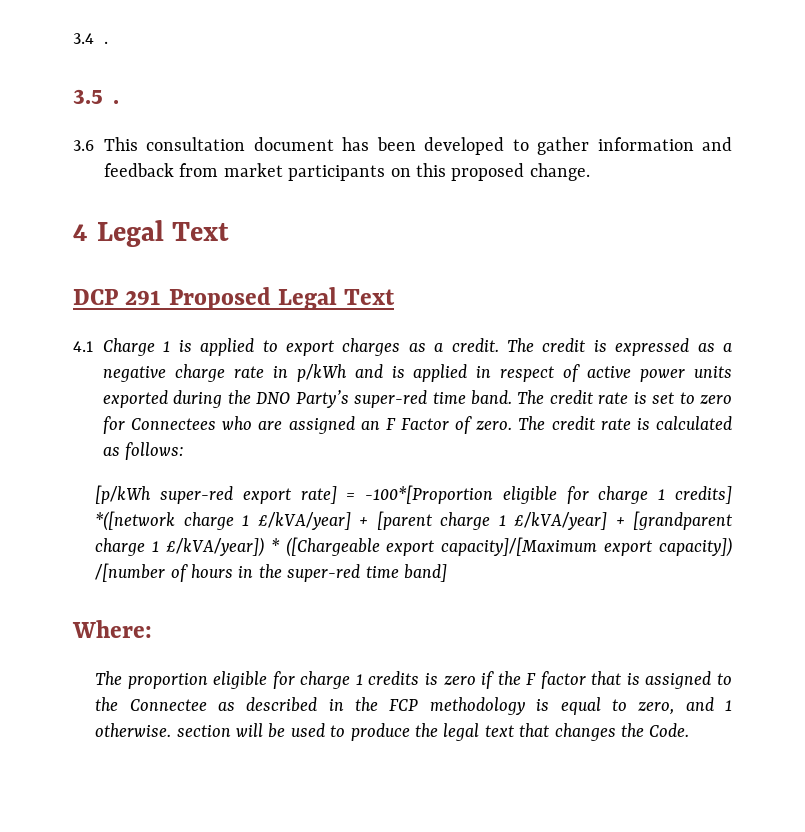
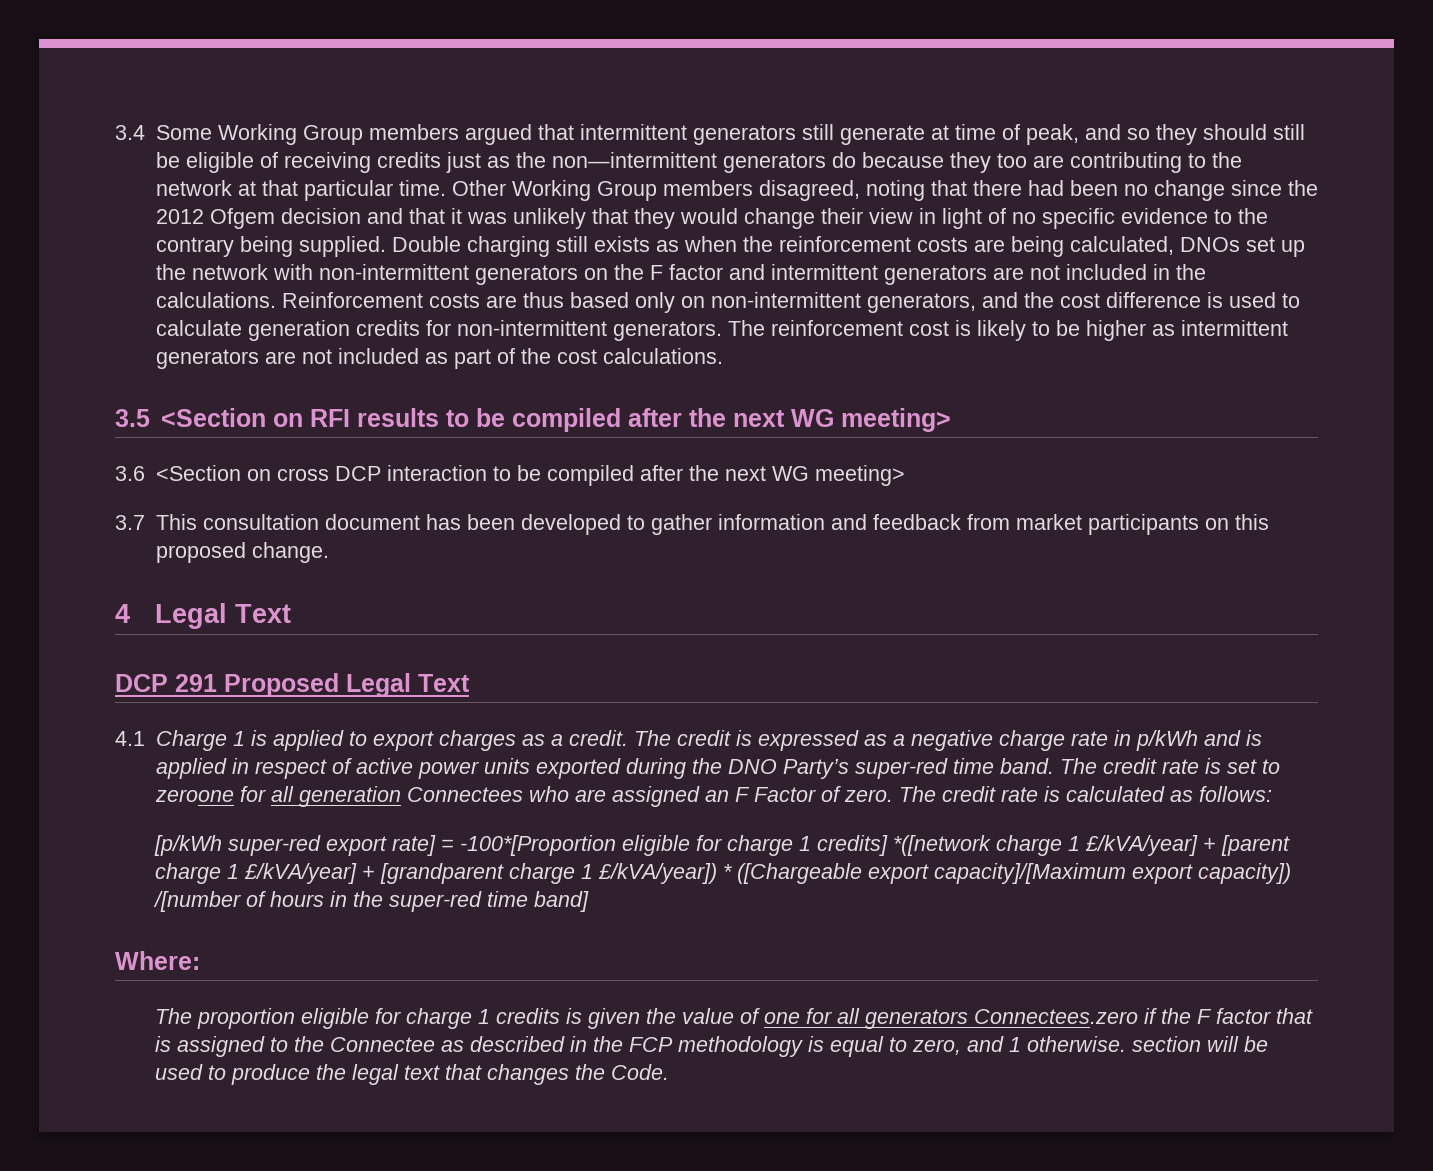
[104,41,108,44] [73,89,119,104] [73,140,94,151] . // 3.5 . // 3.6 -> [155,124,1305,145] [155,152,1242,173] [155,180,1318,201] [155,208,1268,229] [155,236,1305,257] [155,264,1206,285] [155,292,1300,313] [155,320,1288,341] [155,348,723,369] [115,408,951,432] [115,465,905,486] [115,515,145,530] Some Working Group members argued that intermittent generators still generate at time of peak, and so they should still be eligible of receiving credits just as the non—intermittent generators do because they too are contributing to the network at that particular time. Other Working Group members disagreed, noting that there had been no change since the 2012 Ofgem decision and that it was unlikely that they would change their view in light of no specific evidence to the contrary being supplied. Double charging still exists as when the reinforcement costs are being calculated, DNOs set up the network with non-intermittent generators on the F factor and intermittent generators are not included in the calculations. Reinforcement costs are thus based only on non-intermittent generators, and the cost difference is used to calculate generation credits for non-intermittent generators. The reinforcement cost is likely to be higher as intermittent generators are not included as part of the cost calculations. // 3.5 <Section on RFI results to be compiled after the next WG meeting> // 3.6 <Section on cross DCP interaction to be compiled after the next WG meeting> // 3.7
[700,394,733,404] [103,416,125,434] zero for -> [154,786,401,807] zeroone for all generation
[443,675,476,685] zero -> [587,1008,1138,1029] given the value of one for all generators Connectees.zero

